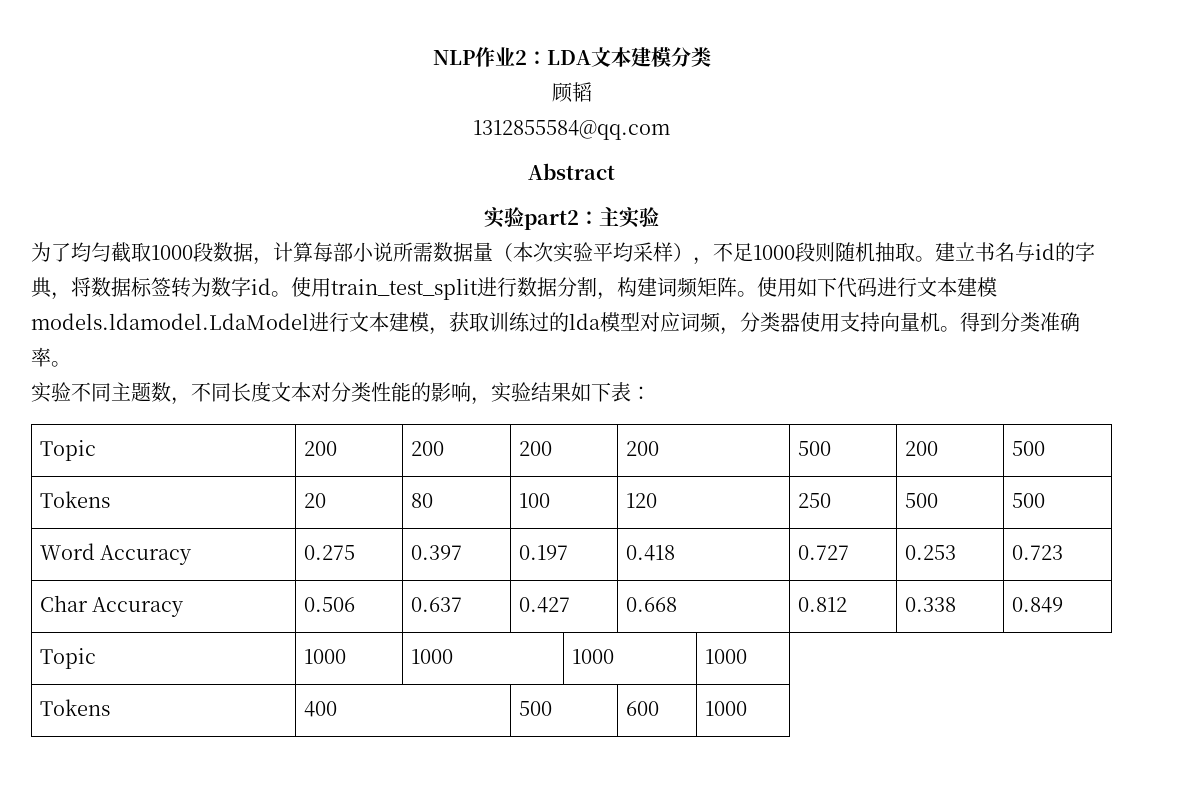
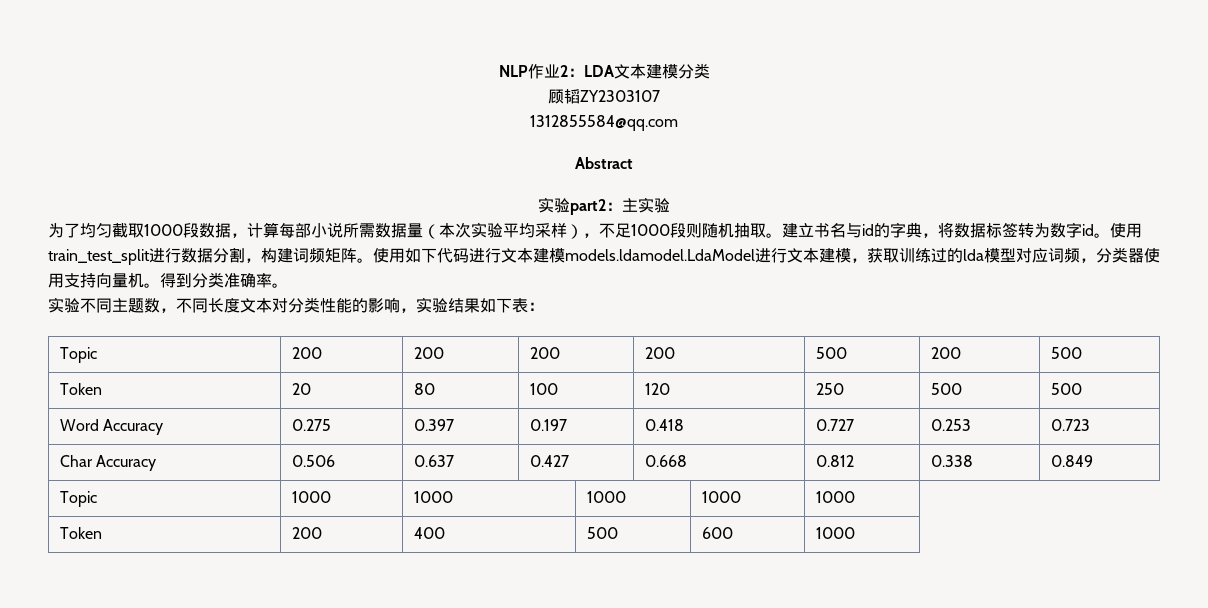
(592, 92) none -> [580,90,660,102] ZY2303107
[39,491,110,508] Tokens -> [59,383,102,395] Token
[39,699,110,716] // Tokens -> [815,491,855,503] [59,527,102,539] [291,527,322,539] | 1000 // Token | 200

